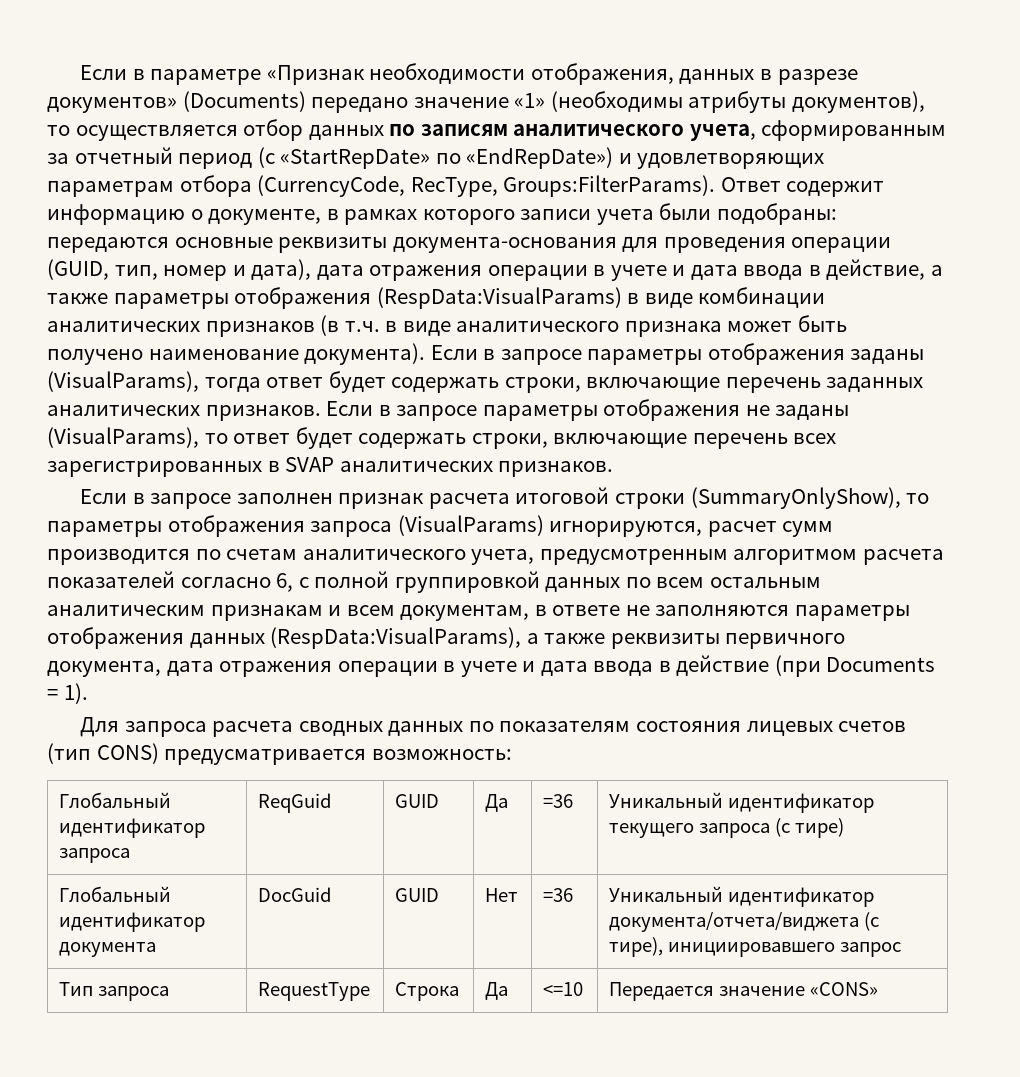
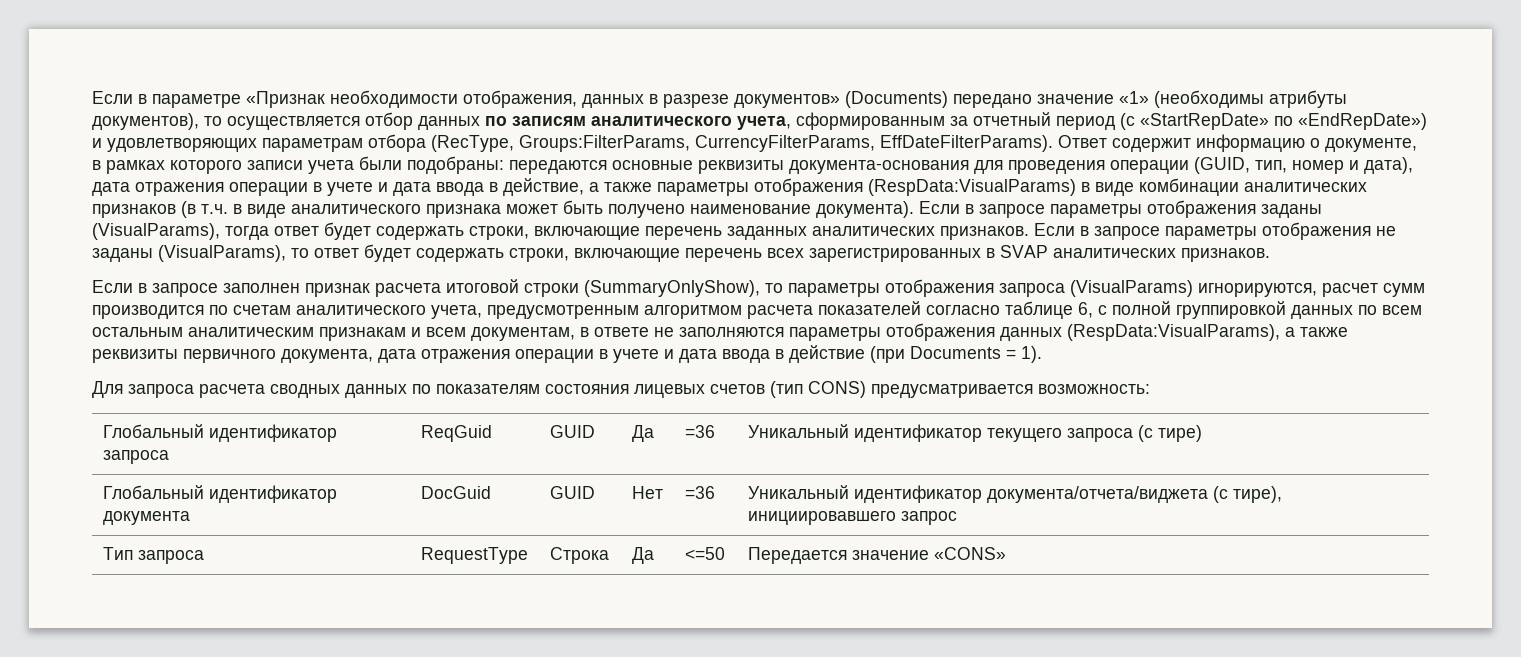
[257,175,716,197] (CurrencyCode, RecType, Groups:FilterParams). -> [431,135,1053,152] (RecType, Groups:FilterParams, CurrencyFilterParams, EffDateFilterParams).
(271, 582) none -> [1005,301,1073,319] таблице
[543,982,584,996] <=10 -> [684,547,725,560] <=50

